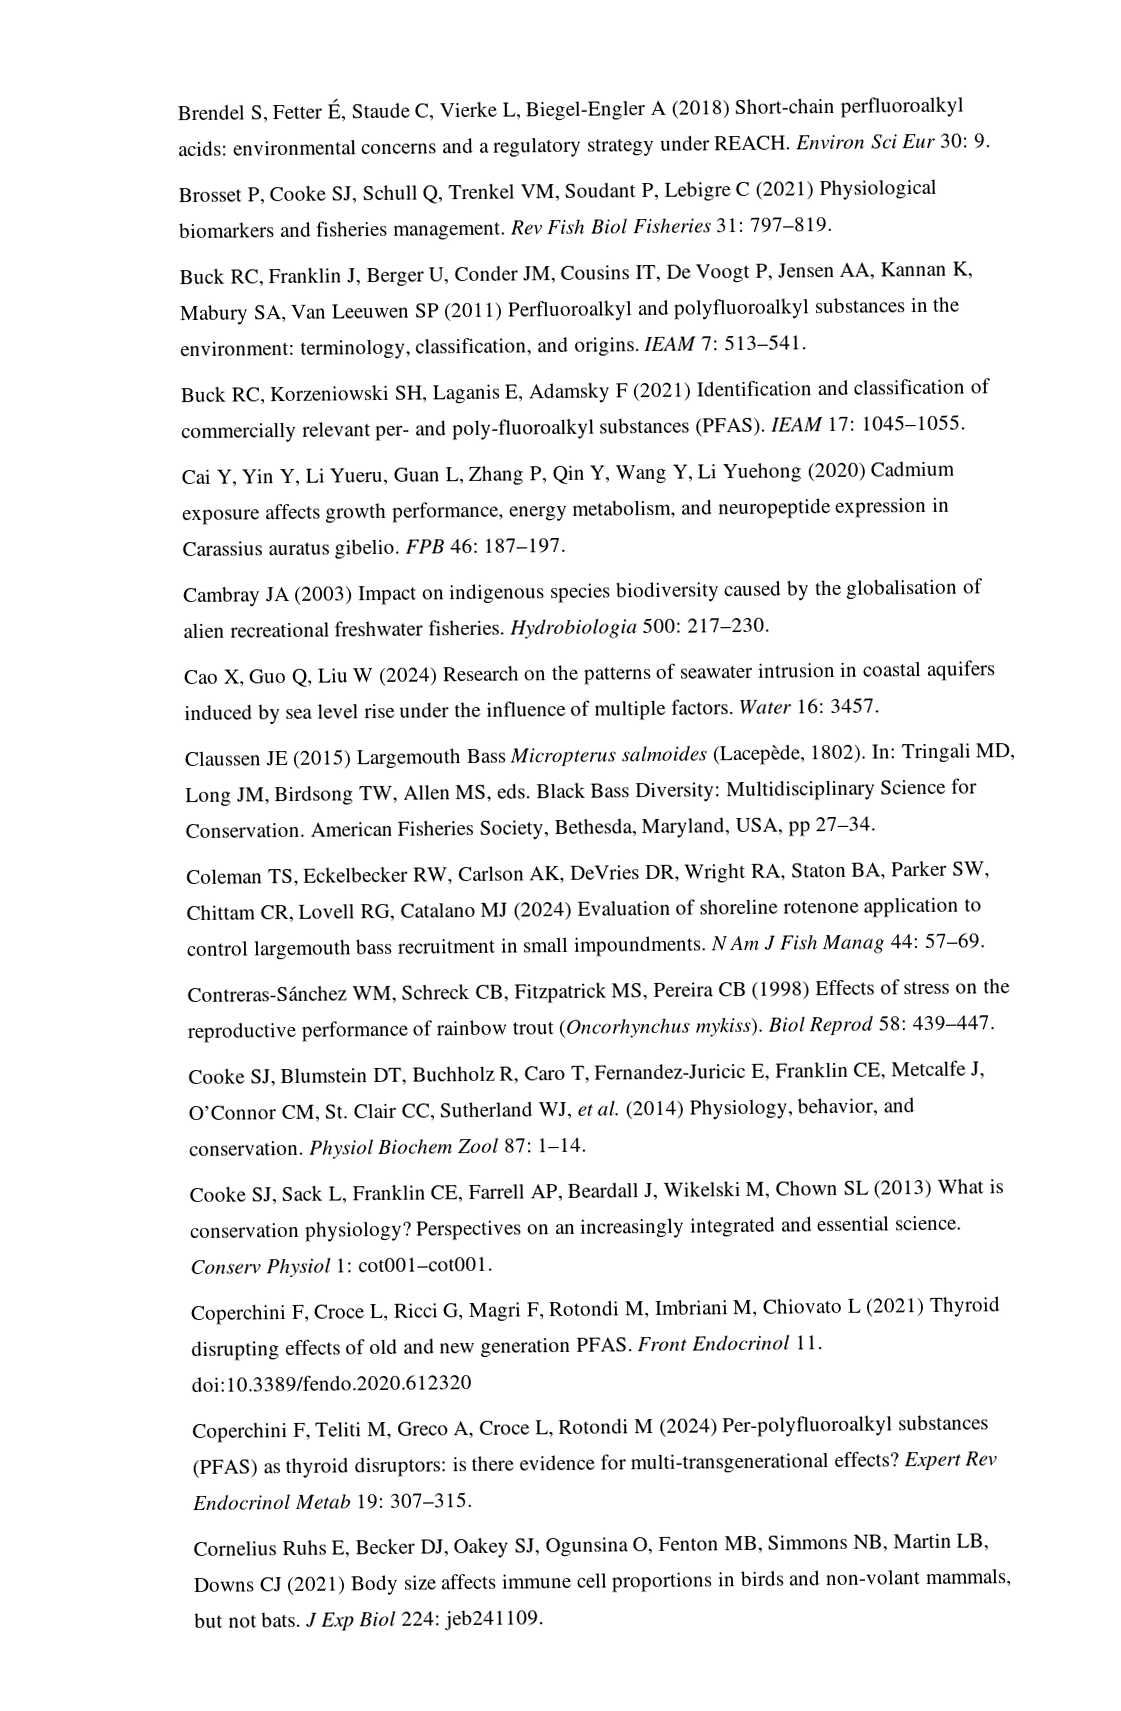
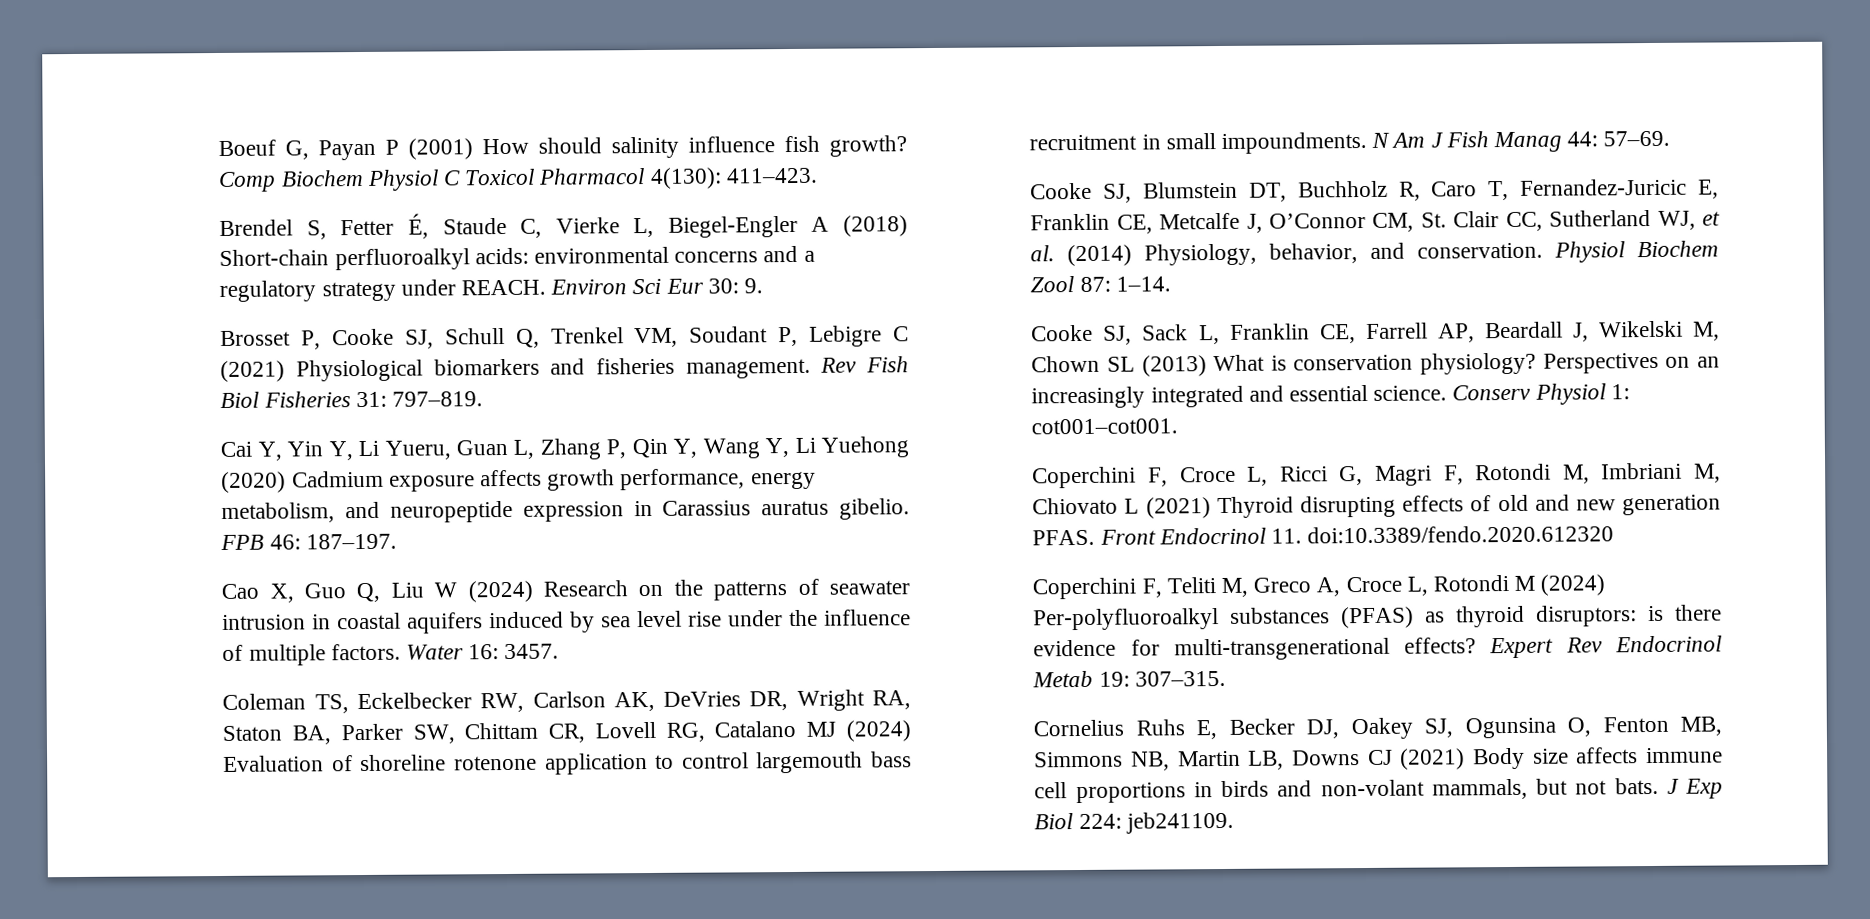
(176, 112) none -> [218,135,908,161] [218,167,818,192] Boeuf G, Payan P (2001) How should salinity influence fish growth? Comp Biochem Physiol C Toxicol Pharmacol 4(130): 411–423. //
[178,261,973,288] [178,296,961,326] [179,334,807,360] [179,378,991,405] [180,414,966,444] // Buck RC, Franklin J, Berger U, Conder JM, Cousins IT, De Voogt P, Jensen AA, Kannan K, Mabury SA, Van Leeuwen SP (2011) Perfluoroalkyl and polyfluoroalkyl substances in the environment: terminology, classification, and origins. IEAM 7: 513–541. // Buck RC, Korzeniowski SH, Laganis E, Adamsky F (2021) Identification and classification of commercially relevant per- and poly-fluoroalkyl substances (PFAS). IEAM 17: 1045–1055. -> (483, 399) none
[182,578,984,608] [182,617,770,640] // Cambray JA (2003) Impact on indigenous species biodiversity caused by the globalisation of alien recreational freshwater fisheries. Hydrobiologia 500: 217–230. -> (397, 541) none
[183,742,1016,770] [184,778,978,808] [184,816,877,840] // Claussen JE (2015) Largemouth Bass Micropterus salmoides (Lacepède, 1802). In: Tringali MD, Long JM, Birdsong TW, Allen MS, eds. Black Bass Diversity: Multidisciplinary Science for Conservation. American Fisheries Society, Bethesda, Maryland, USA, pp 27–34. -> (560, 651) none
[186,978,1010,1004] [186,1015,995,1044] // Contreras-Sánchez WM, Schreck CB, Fitzpatrick MS, Pereira CB (1998) Effects of stress on the reproductive performance of rainbow trout (Oncorhynchus mykiss). Biol Reprod 58: 439–447. -> (1671, 138) none

